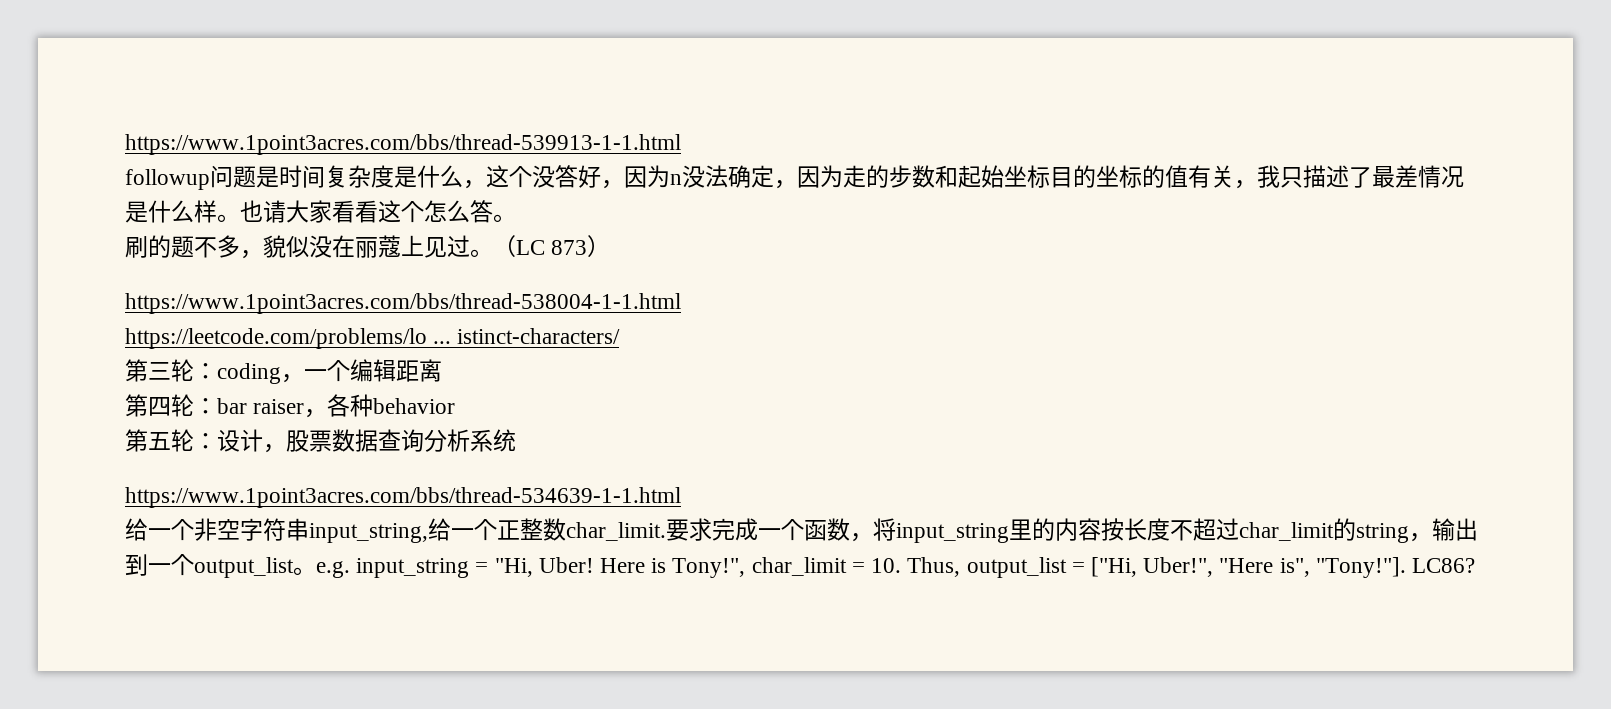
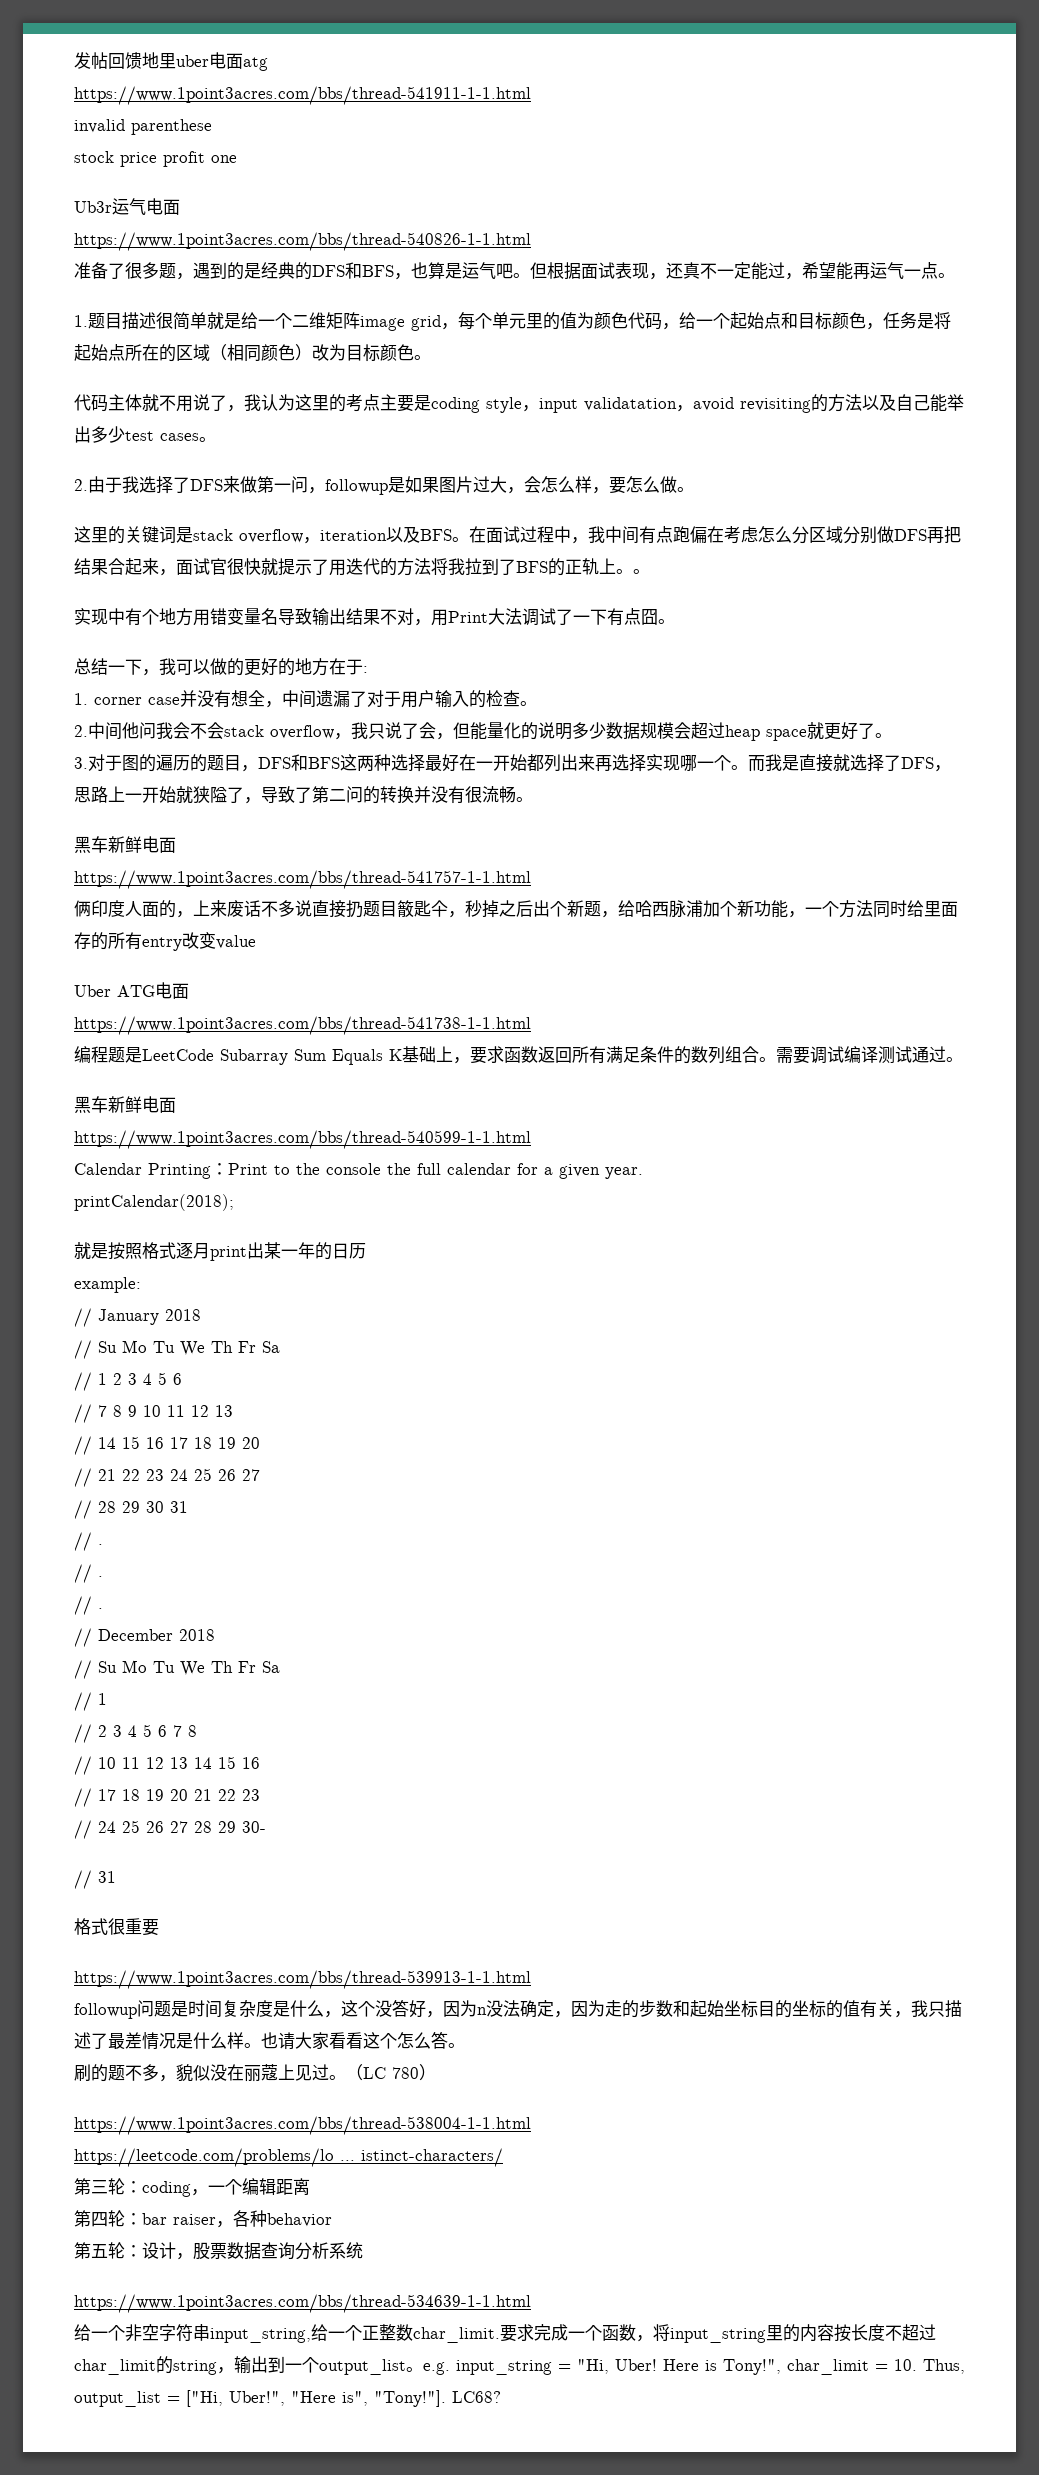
(125, 144) none -> [74,52,268,71] [74,86,531,105] [74,119,212,135] [74,151,237,167] [74,198,180,215] [74,232,531,251] [74,262,955,280] [74,312,951,331] [74,344,431,362] [74,394,964,413] [74,426,216,443] [74,476,694,495] [74,526,961,544] [74,558,650,576] [74,608,675,626] [74,658,368,676] [74,690,537,708] [74,722,892,741] [74,754,951,772] [74,786,533,804] [74,836,176,853] [74,870,531,889] [74,900,958,918] [74,932,256,951] [74,982,189,999] [74,1016,531,1035] [74,1046,963,1065] [74,1096,176,1113] [74,1130,531,1149] [74,1163,643,1179] [74,1194,234,1211] [74,1242,366,1261] [74,1277,141,1293] [74,1308,201,1327] [74,1340,280,1359] [74,1372,182,1391] [74,1404,233,1423] [74,1436,260,1455] [74,1468,260,1487] [74,1500,188,1519] [74,1532,103,1551] [74,1564,103,1583] [74,1596,103,1615] [74,1628,215,1647] [74,1660,280,1679] [74,1692,107,1711] [74,1724,197,1743] [74,1756,260,1775] [74,1788,260,1807] [74,1820,266,1839] [74,1870,116,1889] [74,1918,159,1936] 发帖回馈地里uber电面atg // https://www.1point3acres.com/bbs/thread-541911-1-1.html // invalid parenthese // stock price profit one // Ub3r运气电面 // https://www.1point3acres.com/bbs/thread-540826-1-1.html // 准备了很多题，遇到的是经典的DFS和BFS，也算是运气吧。但根据面试表现，还真不一定能过，希望能再运气一点。 // 1.题目描述很简单就是给一个二维矩阵image grid，每个单元里的值为颜色代码，给一个起始点和目标颜色，任务是将起始点所在的区域（相同颜色）改为目标颜色。 // 代码主体就不用说了，我认为这里的考点主要是coding style，input validatation，avoid revisiting的方法以及自己能举出多少test cases。 // 2.由于我选择了DFS来做第一问，followup是如果图片过大，会怎么样，要怎么做。 // 这里的关键词是stack overflow，iteration以及BFS。在面试过程中，我中间有点跑偏在考虑怎么分区域分别做DFS再把结果合起来，面试官很快就提示了用迭代的方法将我拉到了BFS的正轨上。。 // 实现中有个地方用错变量名导致输出结果不对，用Print大法调试了一下有点囧。 // 总结一下，我可以做的更好的地方在于: // 1. corner case并没有想全，中间遗漏了对于用户输入的检查。 // 2.中间他问我会不会stack overflow，我只说了会，但能量化的说明多少数据规模会超过heap space就更好了。 // 3.对于图的遍历的题目，DFS和BFS这两种选择最好在一开始都列出来再选择实现哪一个。而我是直接就选择了DFS，思路上一开始就狭隘了，导致了第二问的转换并没有很流畅。 // 黑车新鲜电面 // https://www.1point3acres.com/bbs/thread-541757-1-1.html // 俩印度人面的，上来废话不多说直接扔题目䉈匙仐，秒掉之后出个新题，给哈西脉浦加个新功能，一个方法同时给里面存的所有entry改变value // Uber ATG电面 // https://www.1point3acres.com/bbs/thread-541738-1-1.html // 编程题是LeetCode Subarray Sum Equals K基础上，要求函数返回所有满足条件的数列组合。需要调试编译测试通过。 // 黑车新鲜电面 // https://www.1point3acres.com/bbs/thread-540599-1-1.html // Calendar Printing：Print to the console the full calendar for a given year. // printCalendar(2018); // 就是按照格式逐月print出某一年的日历 // example: // // January 2018 // // Su Mo Tu We Th Fr Sa // // 1 2 3 4 5 6 // // 7 8 9 10 11 12 13 // // 14 15 16 17 18 19 20 // // 21 22 23 24 25 26 27 // // 28 29 30 31 // // . // // . // // . // // December 2018 // // Su Mo Tu We Th Fr Sa // // 1 // // 2 3 4 5 6 7 8 // // 10 11 12 13 14 15 16 // // 17 18 19 20 21 22 23 // // 24 25 26 27 28 29 30- // // 31 // 格式很重要 //
[551,240,588,255] 873 -> [392,2067,419,2079] 780
[1411,558,1475,573] LC86? -> [452,2391,501,2403] LC68?

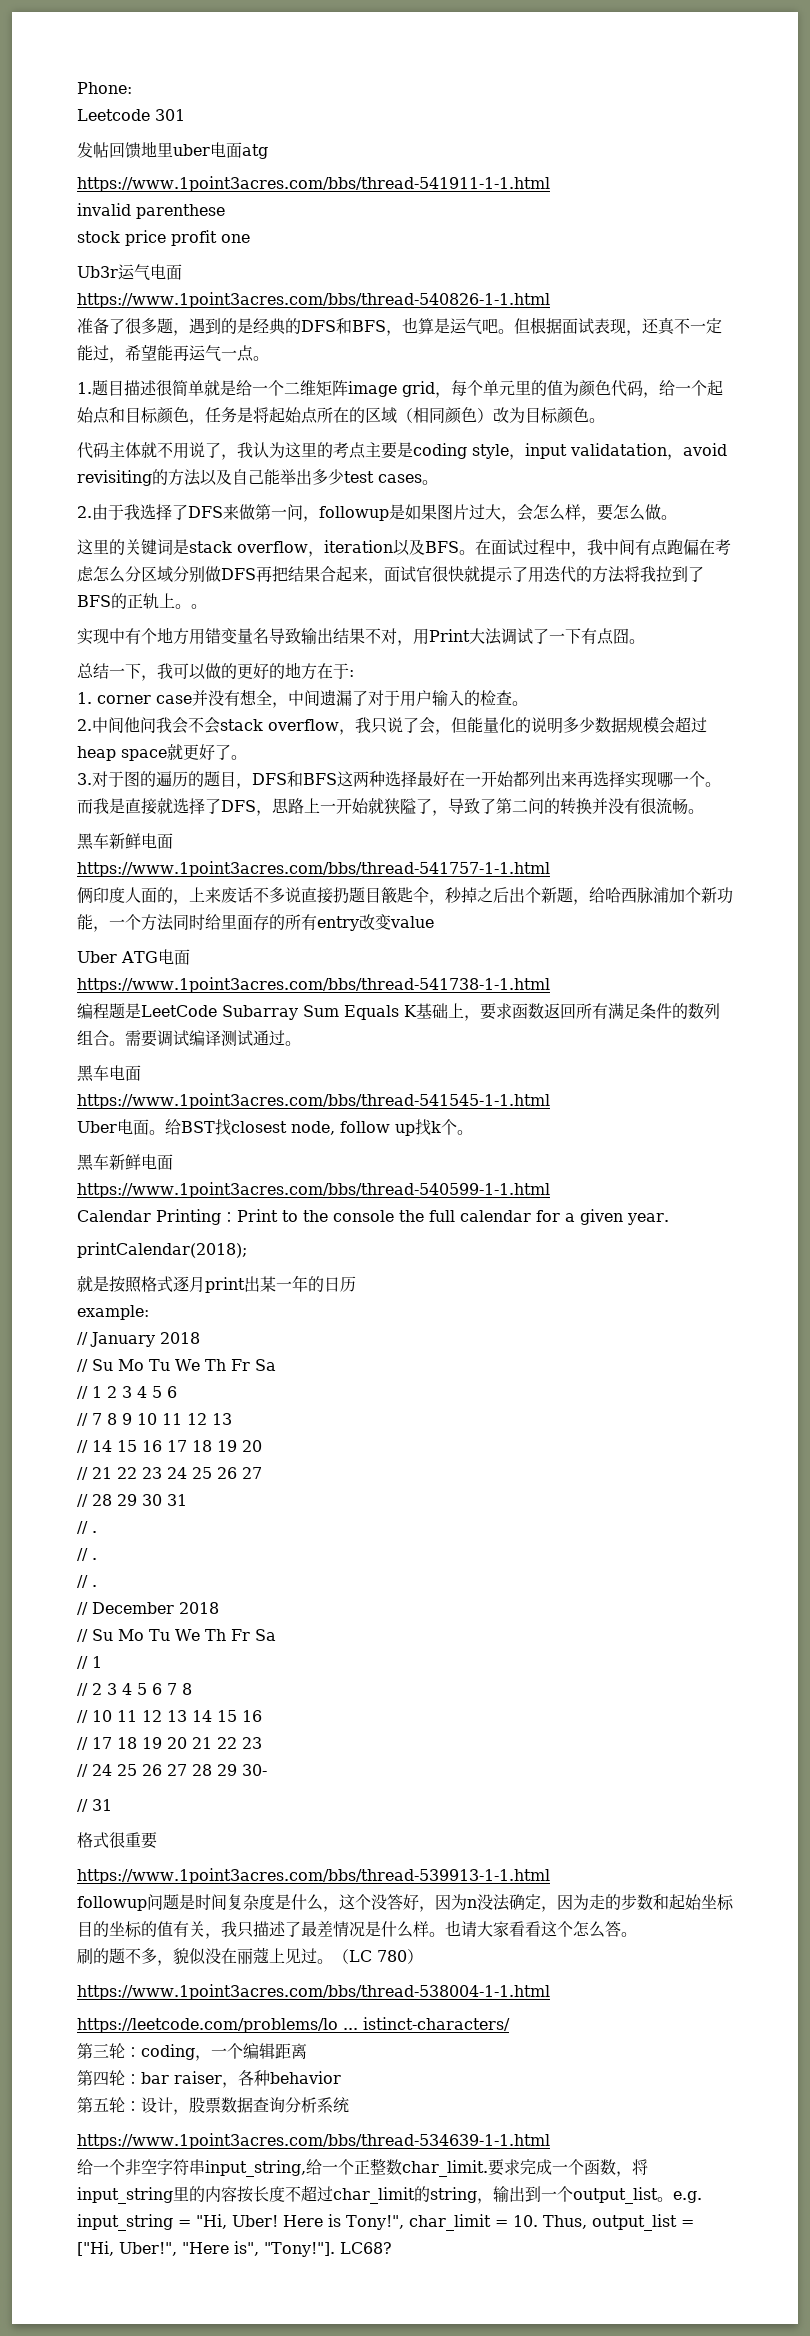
(74, 60) none -> [77,82,132,94] [77,109,185,121] Phone: // Leetcode 301 //
(963, 1059) none -> [77,1065,141,1082] [77,1093,550,1109] [77,1119,473,1136] // 黑车电面 // https://www.1point3acres.com/bbs/thread-541545-1-1.html // Uber电面。给BST找closest node, follow up找k个。

